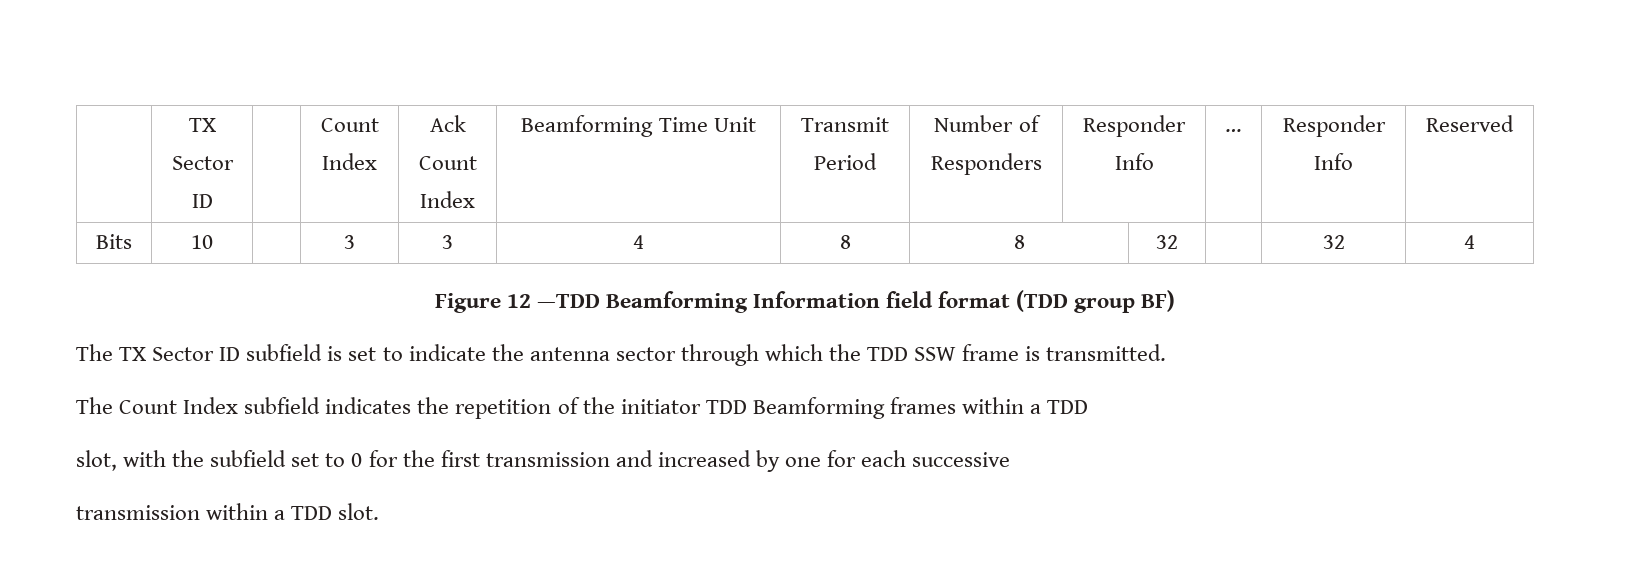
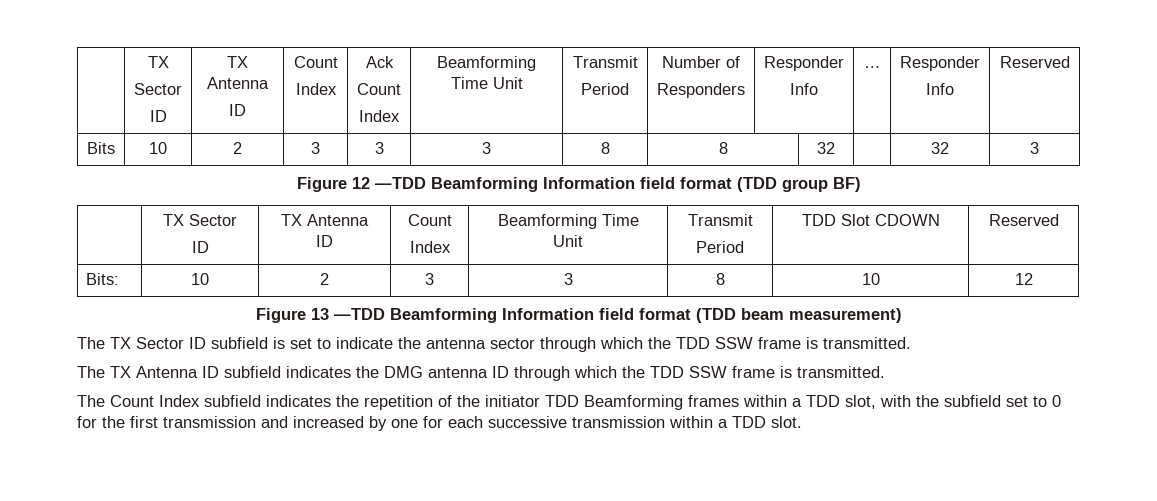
(213, 201) none -> [227,56,248,68] [207,77,269,89] [229,104,246,116] TX Antenna // ID
[344,235,355,249] [442,235,453,249] [633,235,644,249] | 3 | 3 | 4 -> [233,142,242,154] [311,142,320,154] [374,142,384,154] [482,142,491,154] 2 | 3 | 3 | 3
[1464,235,1475,249] 4 -> [1030,142,1039,154] 3
(1176, 301) none -> [163,214,237,226] [191,241,209,253] [281,214,369,226] [316,235,333,247] [407,214,452,226] [409,241,451,253] [497,214,639,229] [553,235,583,247] [687,214,753,226] [696,241,744,253] [801,214,940,226] [988,214,1059,226] [86,273,120,285] [191,273,209,285] [320,273,329,285] [425,273,434,285] [563,273,573,285] [715,273,725,285] [861,273,880,285] [1014,273,1033,285] [255,308,902,323] // | TX Sector // ID | TX Antenna // ID | Count // Index | Beamforming Time // Unit | Transmit // Period | TDD Slot CDOWN | Reserved // Bits: | 10 | 2 | 3 | 3 | 8 | 10 | 12 // Figure 13 —TDD Beamforming Information field format (TDD beam measurement)
(1167, 352) none -> [77,366,885,381] // The TX Antenna ID subfield indicates the DMG antenna ID through which the TDD SSW frame is transmitted.
(1089, 407) // -> (840, 401) none
(1011, 459) // -> (567, 422) none

